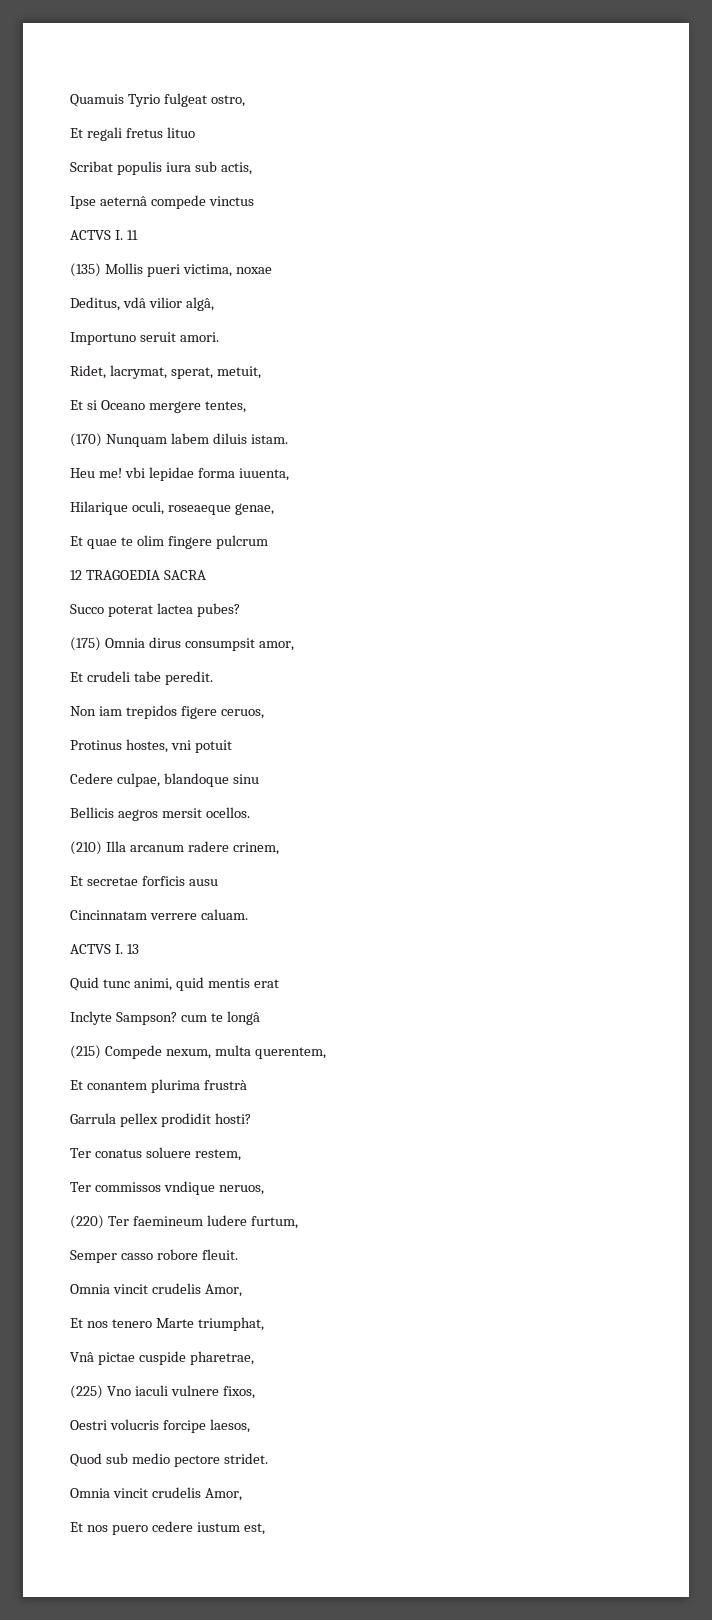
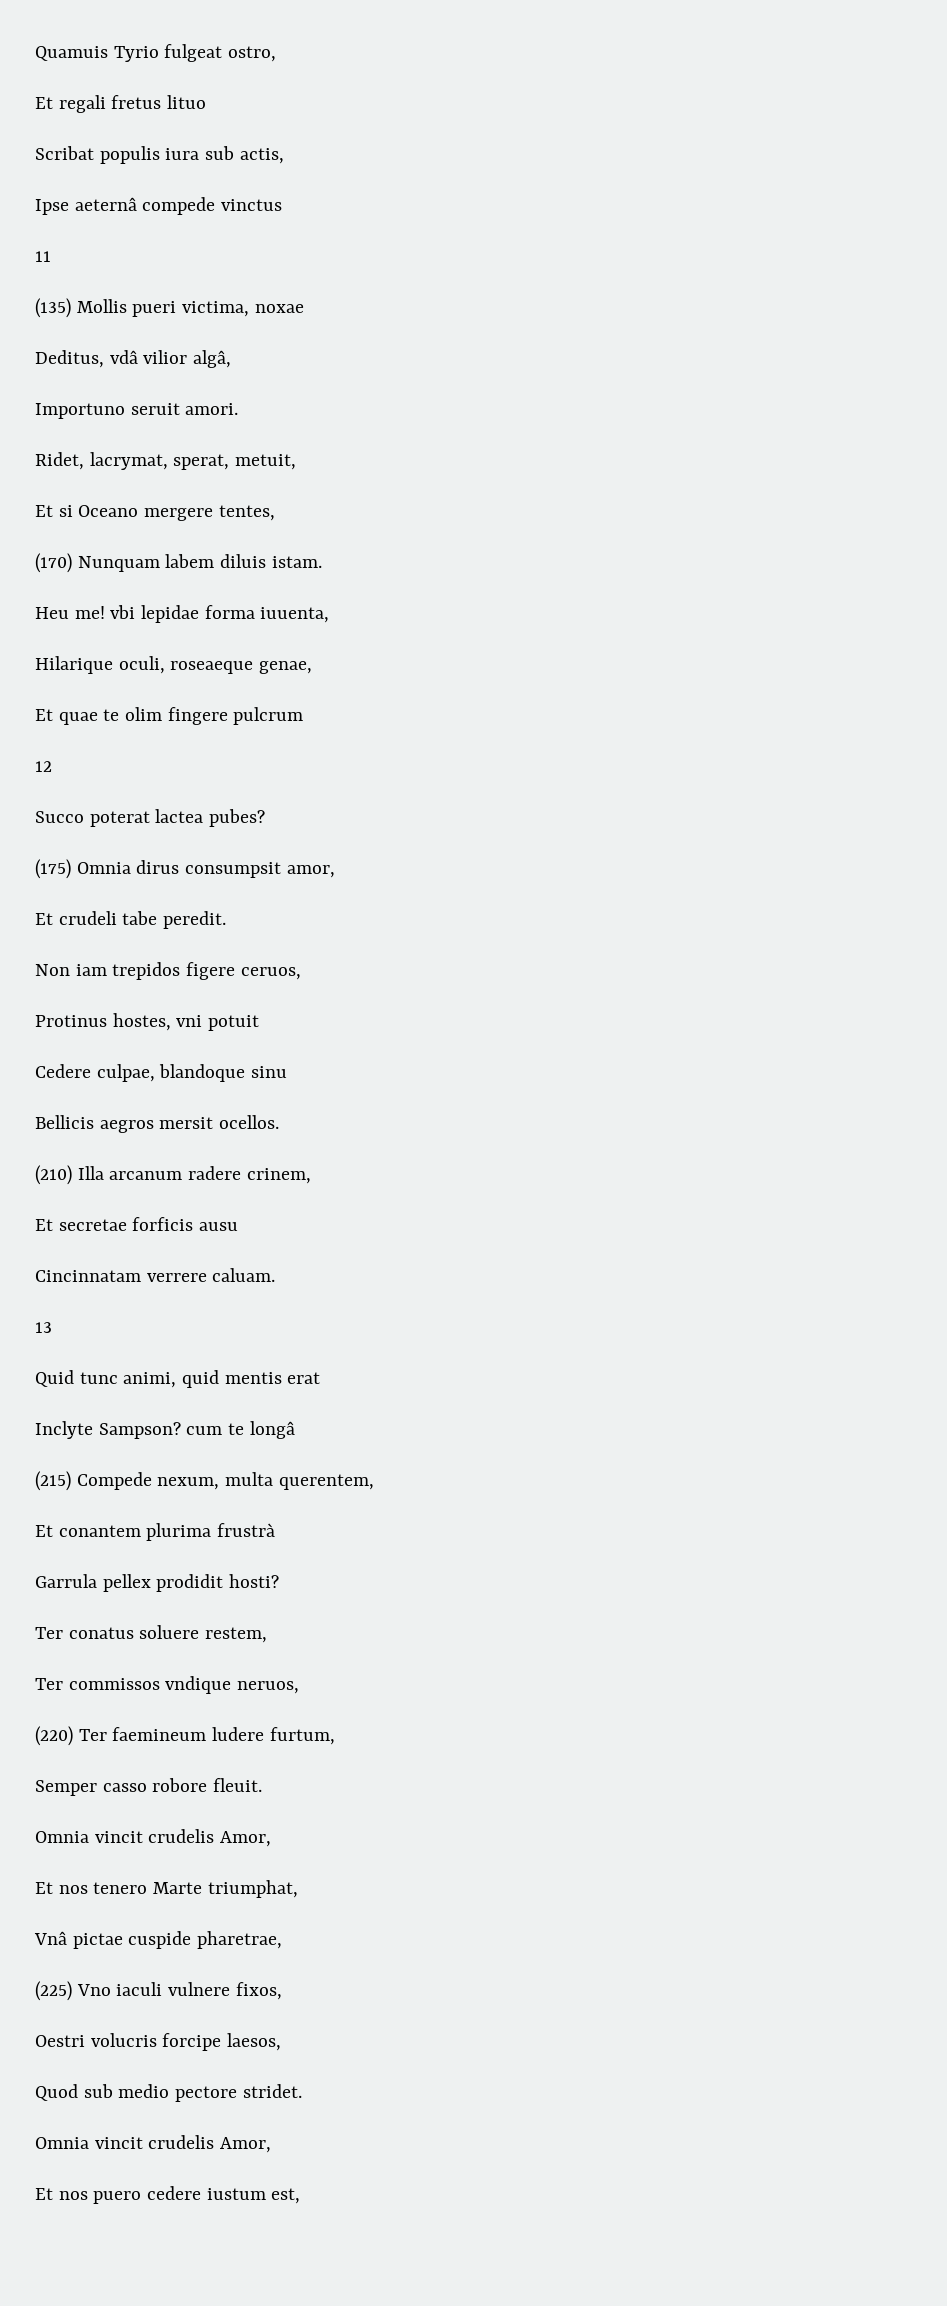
[70,230,123,240] ACTVS I. -> (283, 205) none
[85,570,206,580] TRAGOEDIA SACRA -> (52, 766) none
[70,944,123,954] ACTVS I. -> (276, 1275) none

